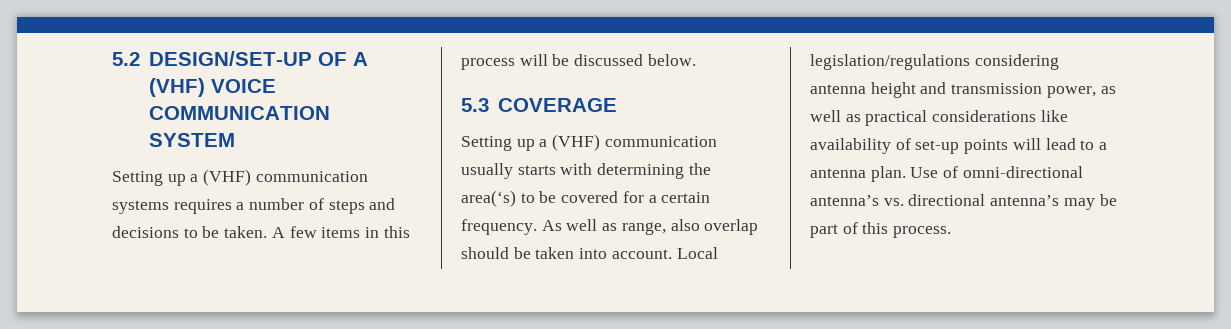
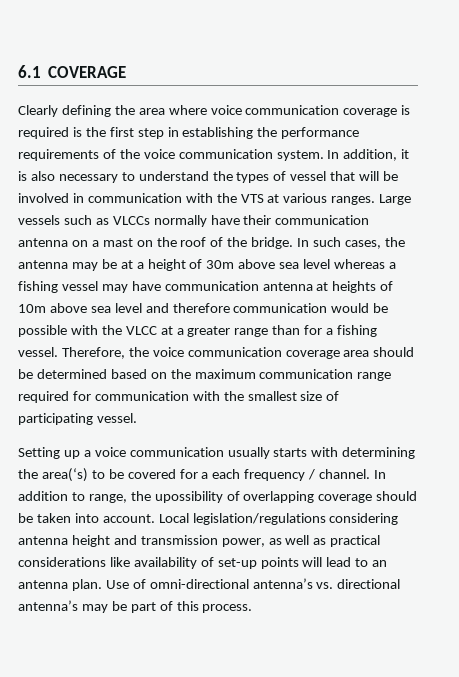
[112,51,368,66] [148,78,276,97] [148,106,330,120] [148,133,235,147] [112,169,368,186] [112,198,396,214] [112,226,410,238] [461,54,696,70] [461,98,617,112] [461,134,601,151] 5.2 DESIGN/SET-UP OF A (VHF) VOICE COMMUNICATION SYSTEM // Setting up a (VHF) communication systems requires a number of steps and decisions to be taken. A few items in this process will be discussed below. // 5.3 COVERAGE // Setting up a (VHF) -> [18,65,127,78] [18,105,411,117] [18,127,360,139] [18,149,410,161] [18,171,399,183] [18,193,412,205] [18,215,370,227] [18,237,405,249] [18,259,396,271] [18,281,394,293] [18,303,389,313] [18,325,378,337] [18,347,415,359] [18,369,392,381] [18,391,340,403] [18,413,137,425] [18,447,126,459] 6.1 COVERAGE // Clearly defining the area where voice communication coverage is required is the first step in establishing the performance requirements of the voice communication system. In addition, it is also necessary to understand the types of vessel that will be involved in communication with the VTS at various ranges. Large vessels such as VLCCs normally have their communication antenna on a mast on the roof of the bridge. In such cases, the antenna may be at a height of 30m above sea level whereas a fishing vessel may have communication antenna at heights of 10m above sea level and therefore communication would be possible with the VLCC at a greater range than for a fishing vessel. Therefore, the voice communication coverage area should be determined based on the maximum communication range required for communication with the smallest size of participating vessel. // Setting up a voice
[661,192,711,203] [461,219,759,235] certain frequency. As well as range, also overlap -> [212,469,387,481] [18,491,373,503] each frequency / channel. In addition to range, the upossibility of overlapping coverage
[1099,142,1108,150] a -> [372,560,388,567] an

